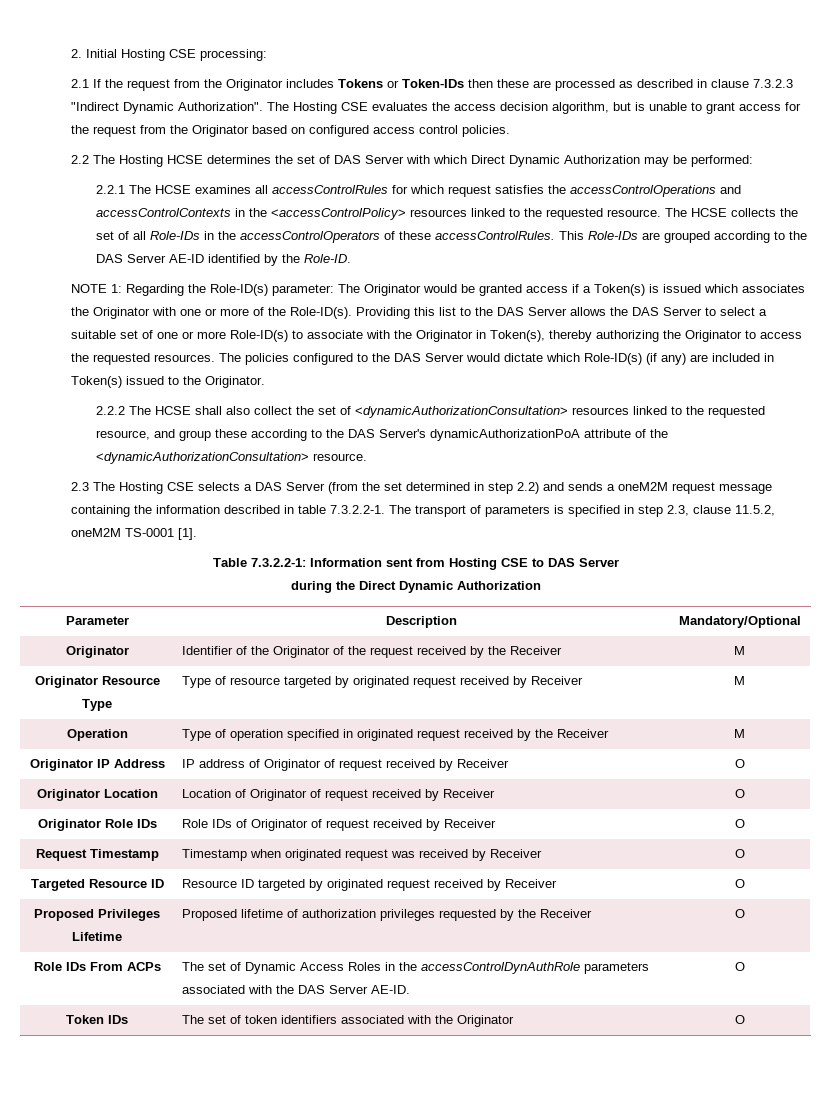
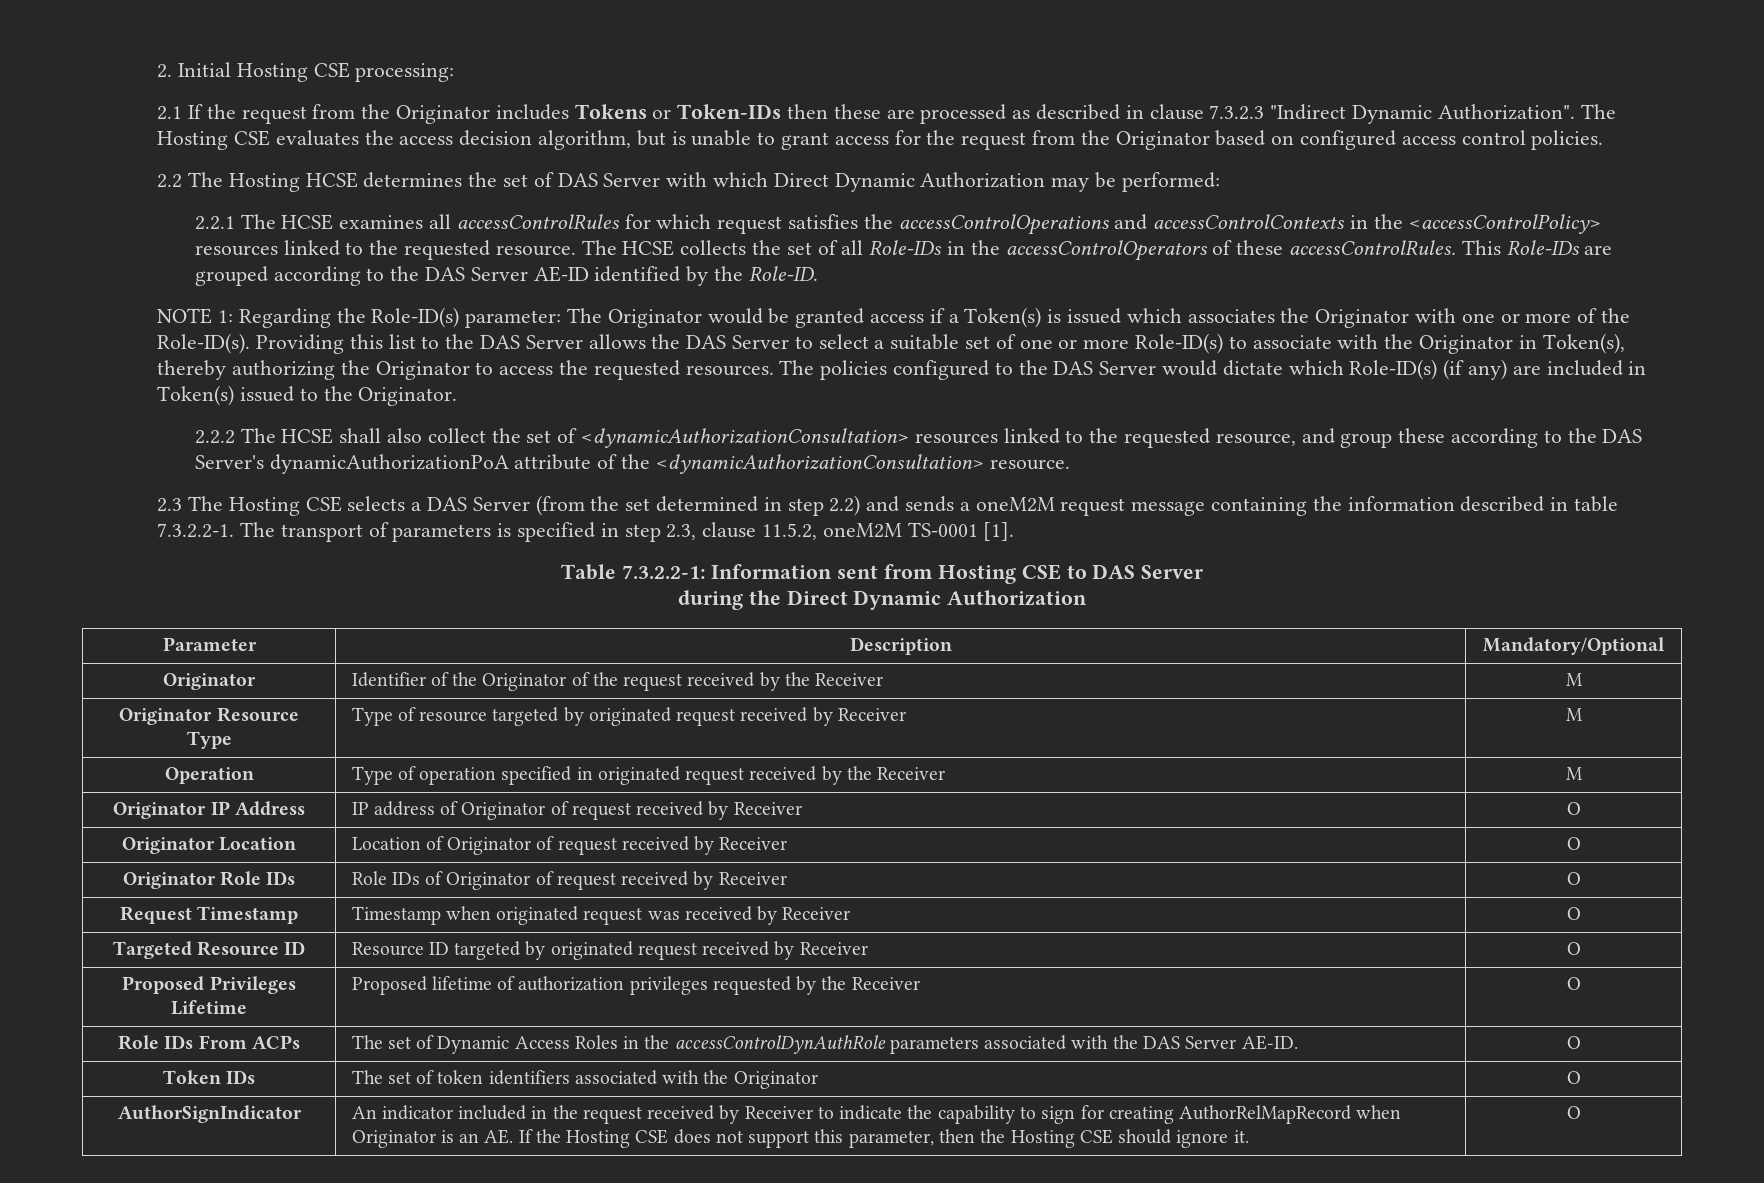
(745, 1019) none -> [117,1105,302,1123] [351,1105,1402,1124] [351,1129,1249,1148] [1566,1106,1581,1119] // AuthorSignIndicator | An indicator included in the request received by Receiver to indicate the capability to sign for creating AuthorRelMapRecord when Originator is an AE. If the Hosting CSE does not support this parameter, then the Hosting CSE should ignore it. | O

